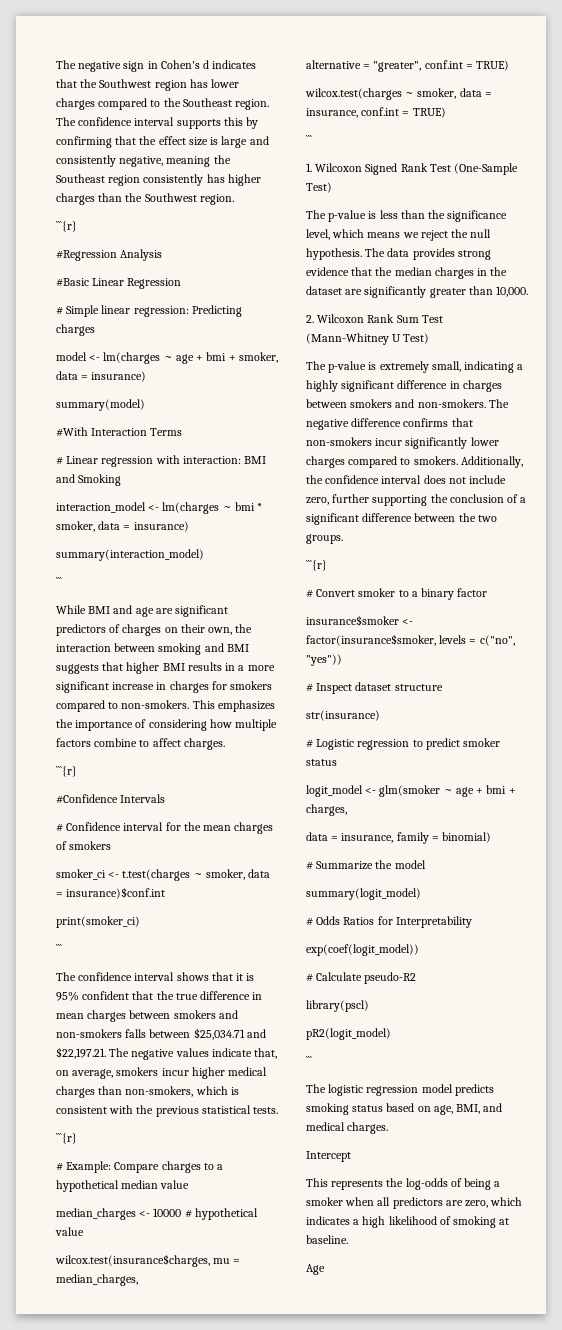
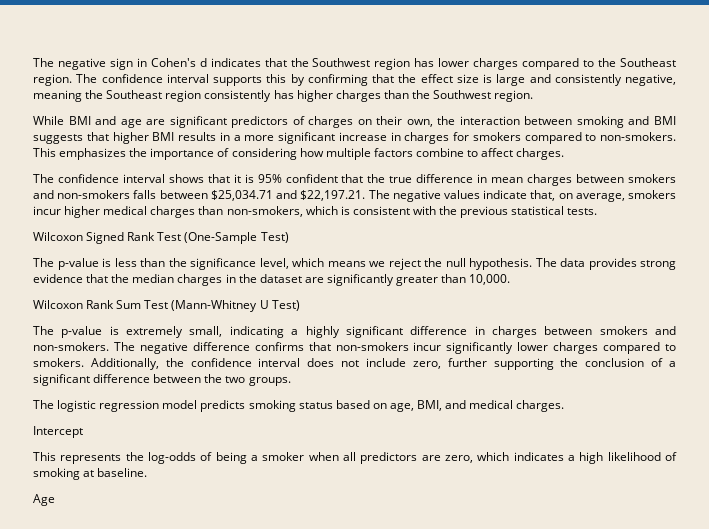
[56,221,77,232] [56,249,163,261] [56,278,182,289] [56,305,242,317] [56,324,95,336] [56,352,278,364] [56,371,147,382] [56,399,145,411] [56,427,183,437] [56,455,267,467] [56,474,122,486] [56,502,263,514] [56,521,189,532] [56,549,204,561] [56,577,62,586] // ```{r} // #Regression Analysis // #Basic Linear Regression // # Simple linear regression: Predicting charges // model <- lm(charges ~ age + bmi + smoker, data = insurance) // summary(model) // #With Interaction Terms // # Linear regression with interaction: BMI and Smoking // interaction_model <- lm(charges ~ bmi * smoker, data = insurance) // summary(interaction_model) // ``` -> (534, 96) none
[56,766,77,777] [56,794,166,804] [56,822,274,834] [56,841,112,850] [56,869,271,881] [56,887,166,899] [56,916,140,928] [56,944,62,953] // ```{r} // #Confidence Intervals // # Confidence interval for the mean charges of smokers // smoker_ci <- t.test(charges ~ smoker, data = insurance)$conf.int // print(smoker_ci) // ``` -> (565, 154) none
[56,1133,77,1144] [56,1161,224,1173] [56,1180,190,1192] [56,1208,258,1220] [55,1227,84,1236] [55,1254,241,1267] [56,1274,138,1286] [306,60,510,72] [305,88,492,100] [306,107,446,118] [306,135,312,144] [306,163,312,172] ```{r} // # Example: Compare charges to a hypothetical median value // median_charges <- 10000 # hypothetical value // wilcox.test(insurance$charges, mu = median_charges, // alternative = "greater", conf.int = TRUE) // wilcox.test(charges ~ smoker, data = insurance, conf.int = TRUE) // ``` // 1. -> (598, 211) none
[306,315,314,323] 2. -> (511, 279) none
[306,560,327,571] [306,588,488,600] [306,615,414,626] [306,634,515,646] [306,654,342,666] [306,682,443,694] [306,710,380,721] [306,738,501,750] [306,759,337,766] [306,785,516,797] [306,804,347,816] [306,832,492,844] [306,860,426,870] [306,888,421,900] [306,916,472,928] [306,944,419,956] [306,972,417,984] [306,1000,369,1012] [306,1028,391,1040] [306,1056,312,1065] // ```{r} // # Convert smoker to a binary factor // insurance$smoker <- factor(insurance$smoker, levels = c("no", "yes")) // # Inspect dataset structure // str(insurance) // # Logistic regression to predict smoker status // logit_model <- glm(smoker ~ age + bmi + charges, // data = insurance, family = binomial) // # Summarize the model // summary(logit_model) // # Odds Ratios for Interpretability // exp(coef(logit_model)) // # Calculate pseudo-R2 // library(pscl) // pR2(logit_model) // ``` -> (291, 381) none

